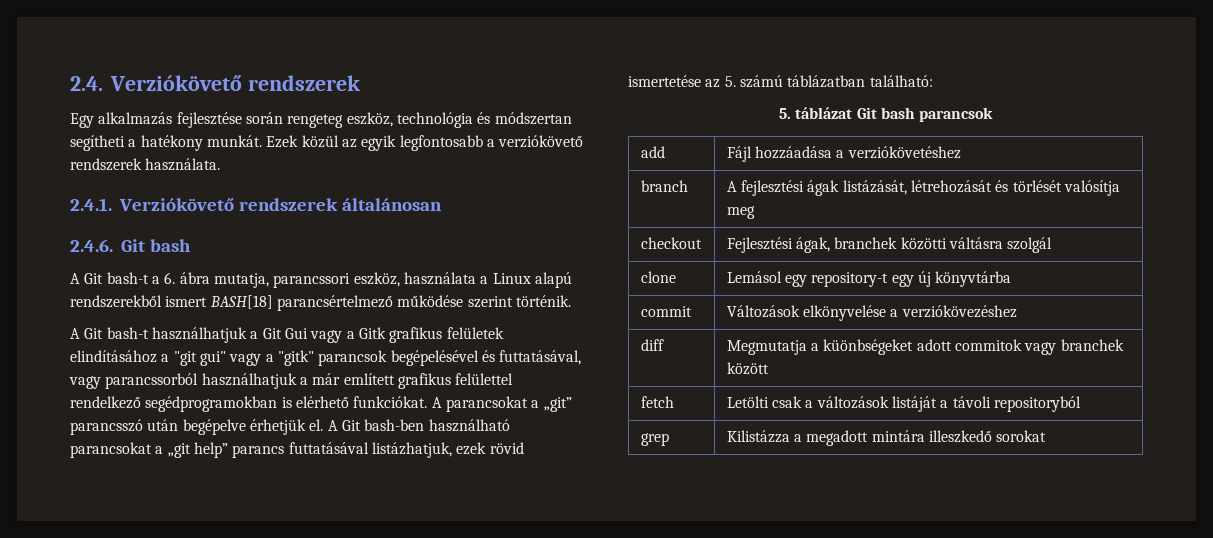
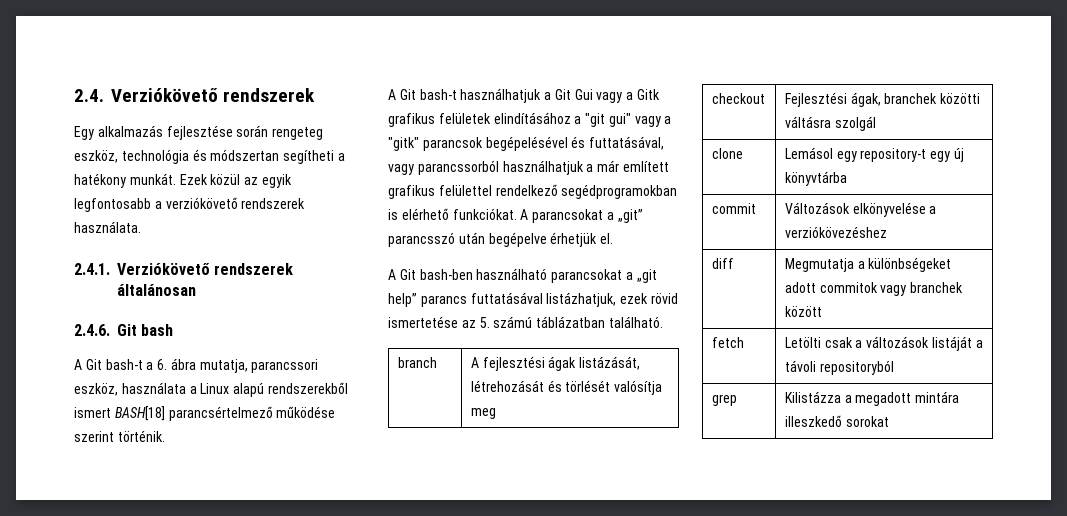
(324, 425) none -> (614, 238) //
[869,75,933,87] [778,107,994,122] [640,146,665,158] [726,146,961,162] található: // 5. táblázat Git bash parancsok // add | Fájl hozzáadása a verziókövetéshez -> [608,316,663,328] található.
[823,339,914,355] küönbségeket -> [868,257,952,272] különbségeket

